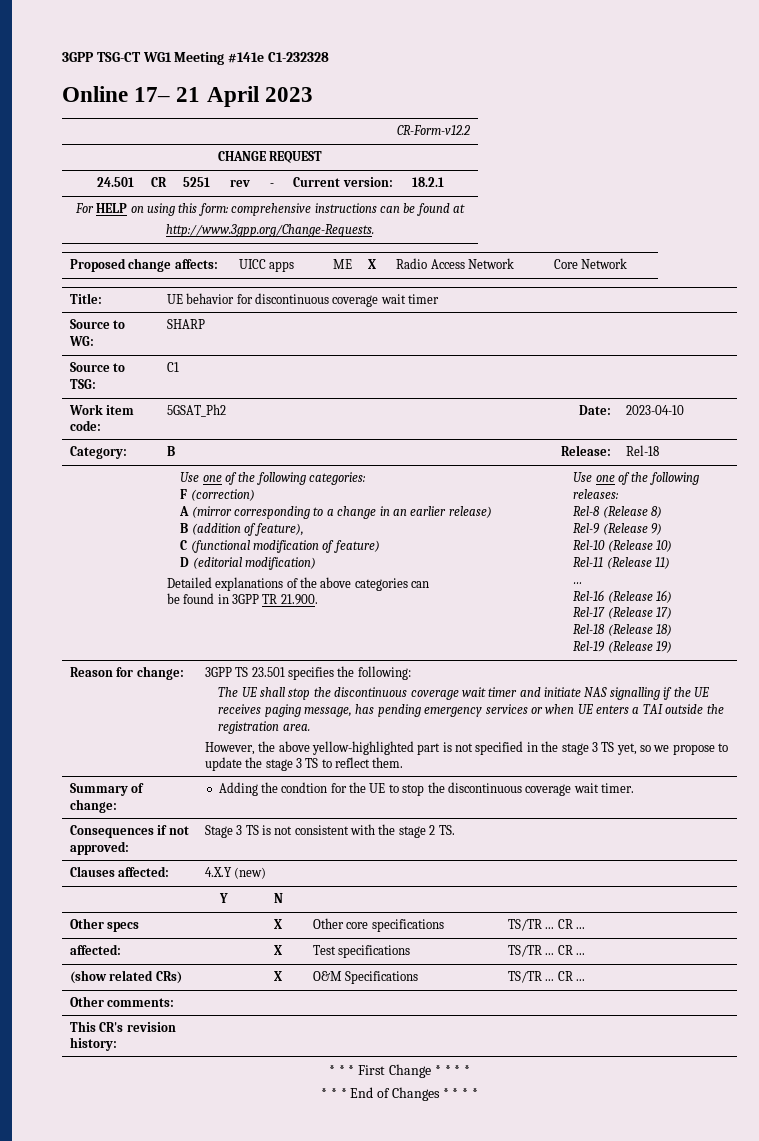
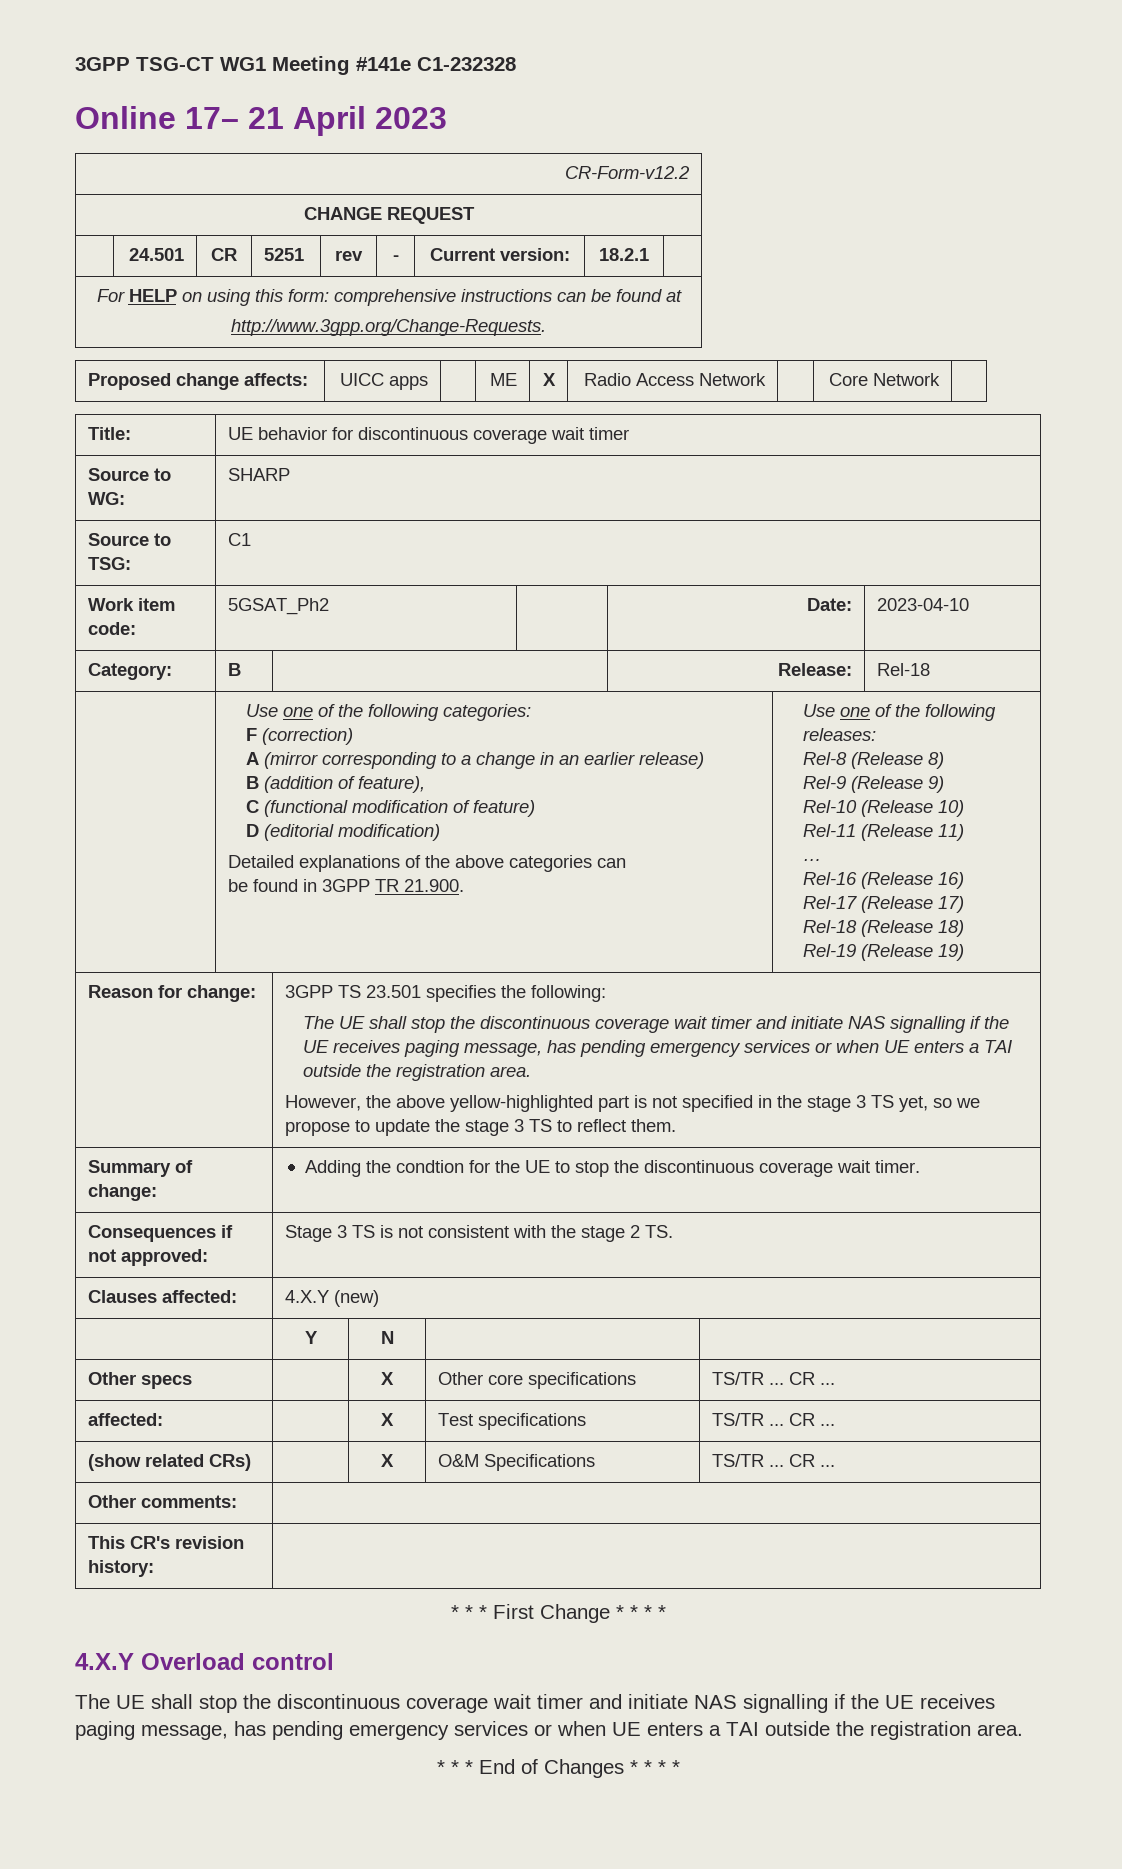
(471, 1070) none -> [75,1653,334,1670] [75,1694,995,1713] [75,1721,1023,1740] // 4.X.Y Overload control // The UE shall stop the discontinuous coverage wait timer and initiate NAS signalling if the UE receives paging message, has pending emergency services or when UE enters a TAI outside the registration area.

